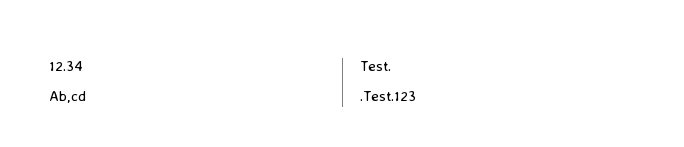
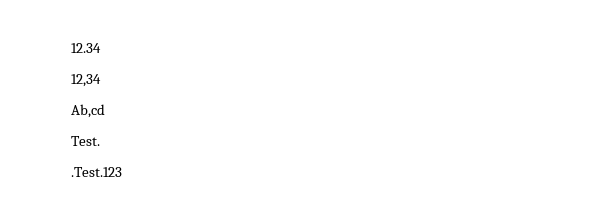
(83, 66) none -> [71,74,101,87] // 12,34

